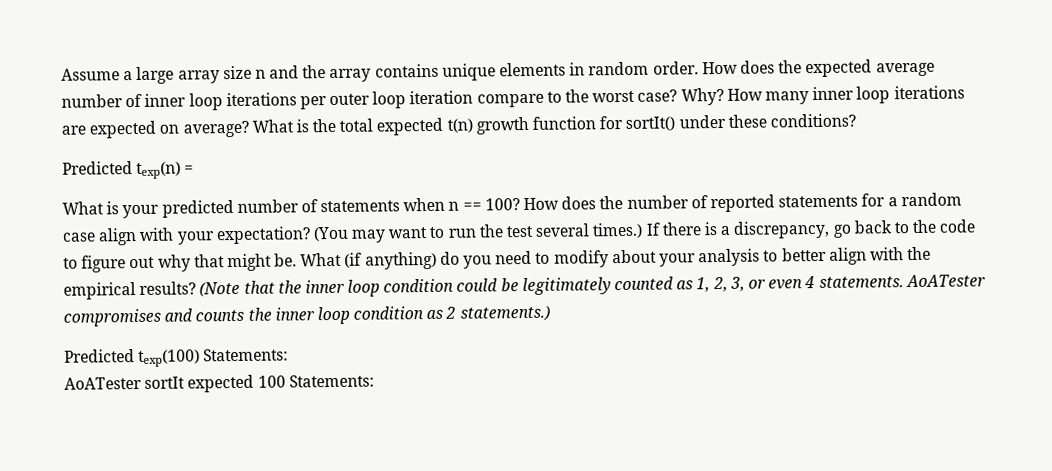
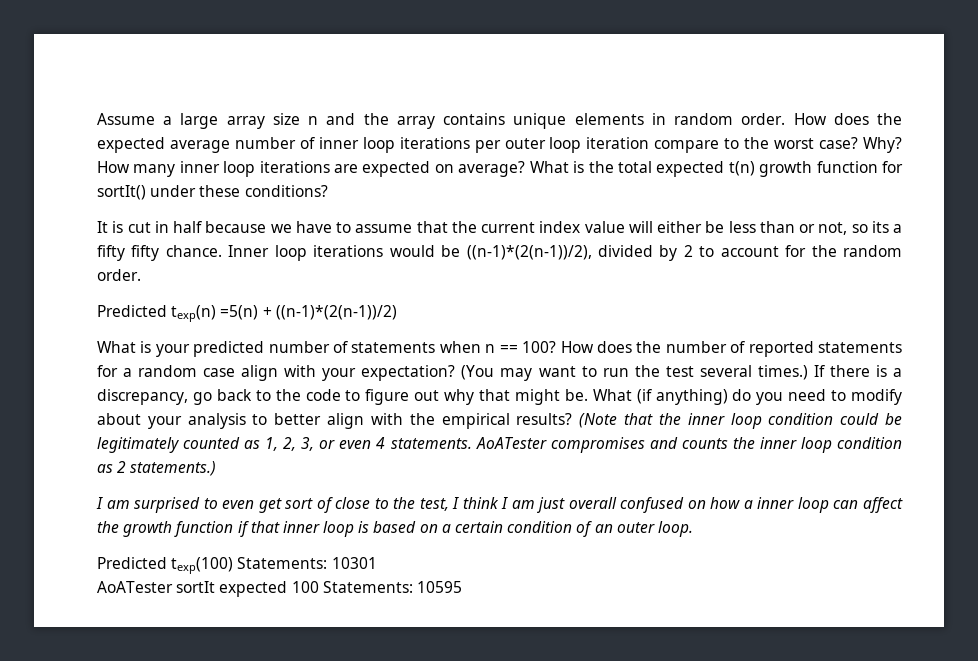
(856, 120) none -> [97,221,902,235] [97,245,902,261] [97,269,141,281] // It is cut in half because we have to assume that the current index value will either be less than or not, so its a fifty fifty chance. Inner loop iterations would be ((n-1)*(2(n-1))/2), divided by 2 to account for the random order.
[184,165,195,174] = -> [220,305,397,320] =5(n) + ((n-1)*(2(n-1))/2)
(550, 313) none -> [96,497,903,513] [97,521,693,537] // I am surprised to even get sort of close to the test, I think I am just overall confused on how a inner loop can affect the growth function if that inner loop is based on a certain condition of an outer loop.
(289, 355) none -> [331,557,377,569] 10301
(374, 381) none -> [416,581,462,593] 10595

